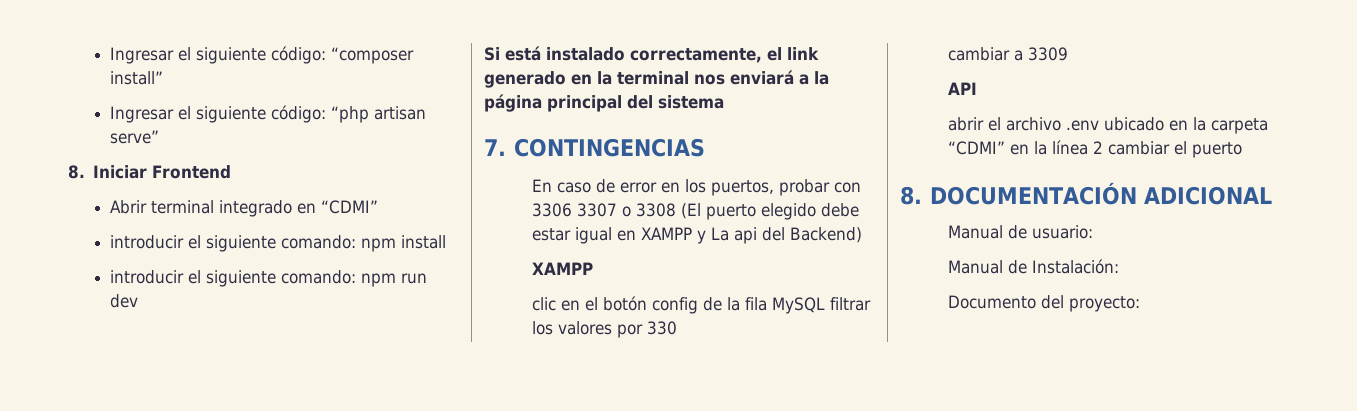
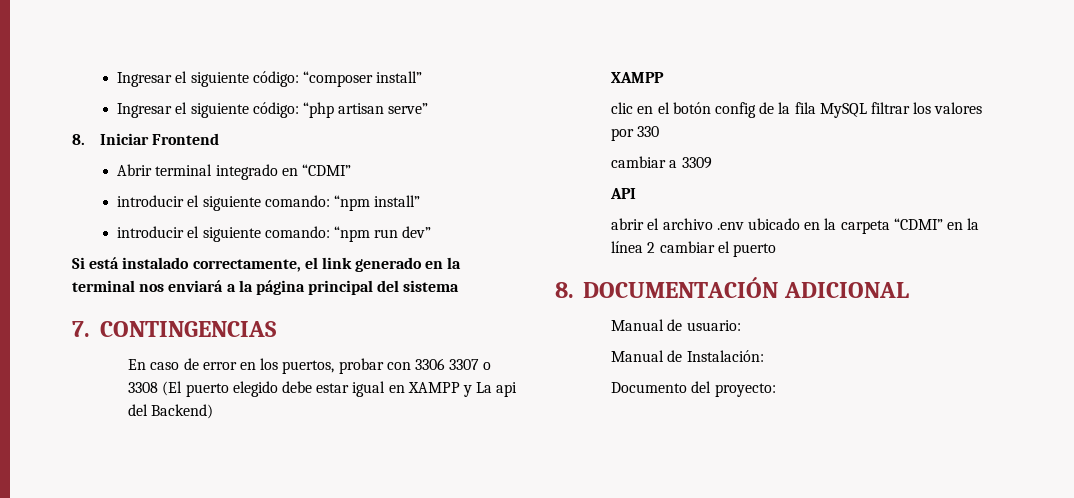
[361,235,447,252] [110,270,428,287] [110,294,139,308] npm install // introducir el siguiente comando: npm run dev -> [333,195,421,211] [117,226,432,242] “npm install” // introducir el siguiente comando: “npm run dev”

